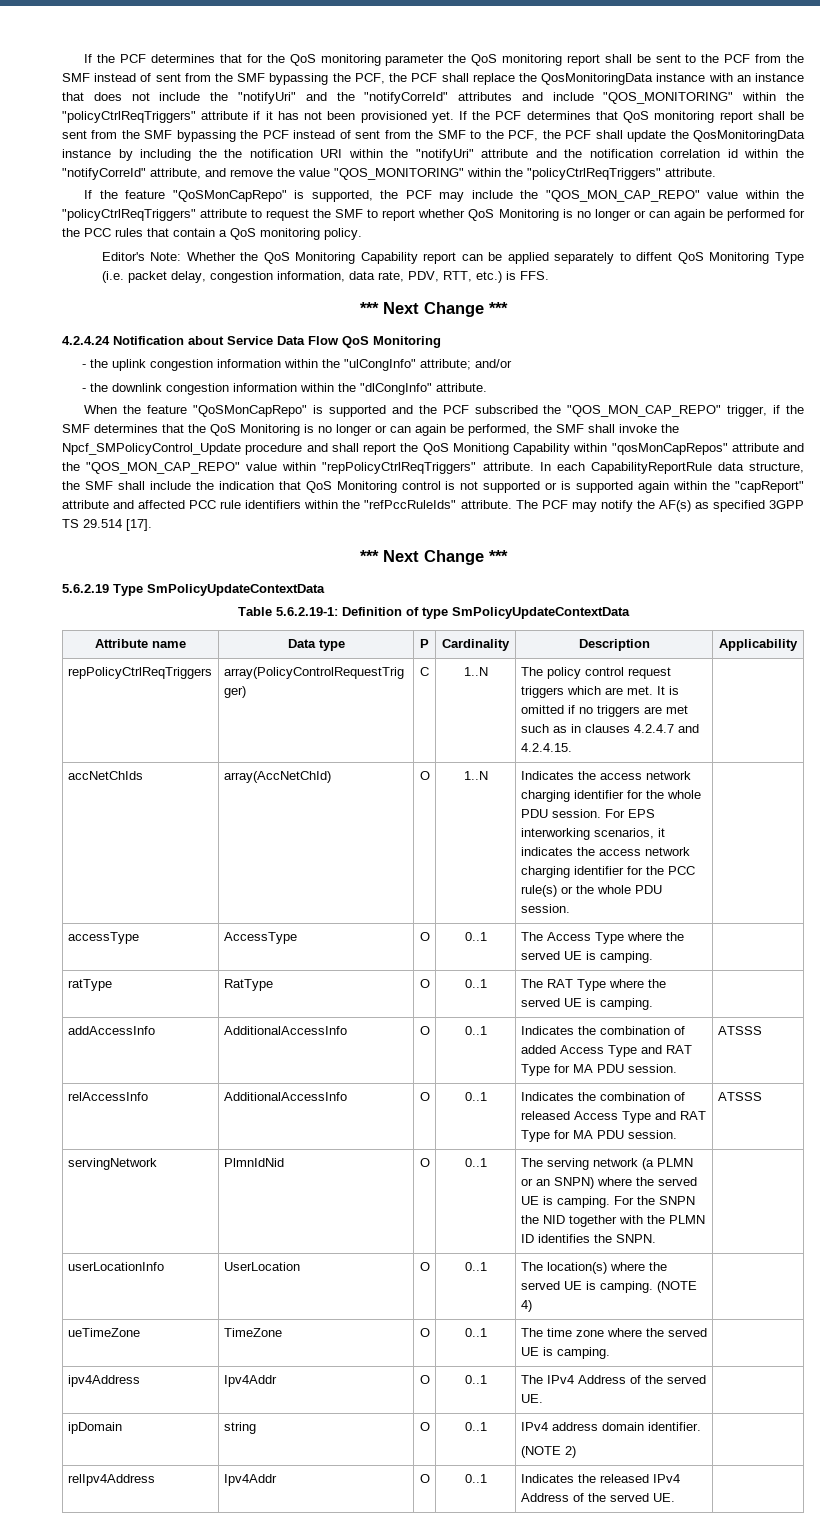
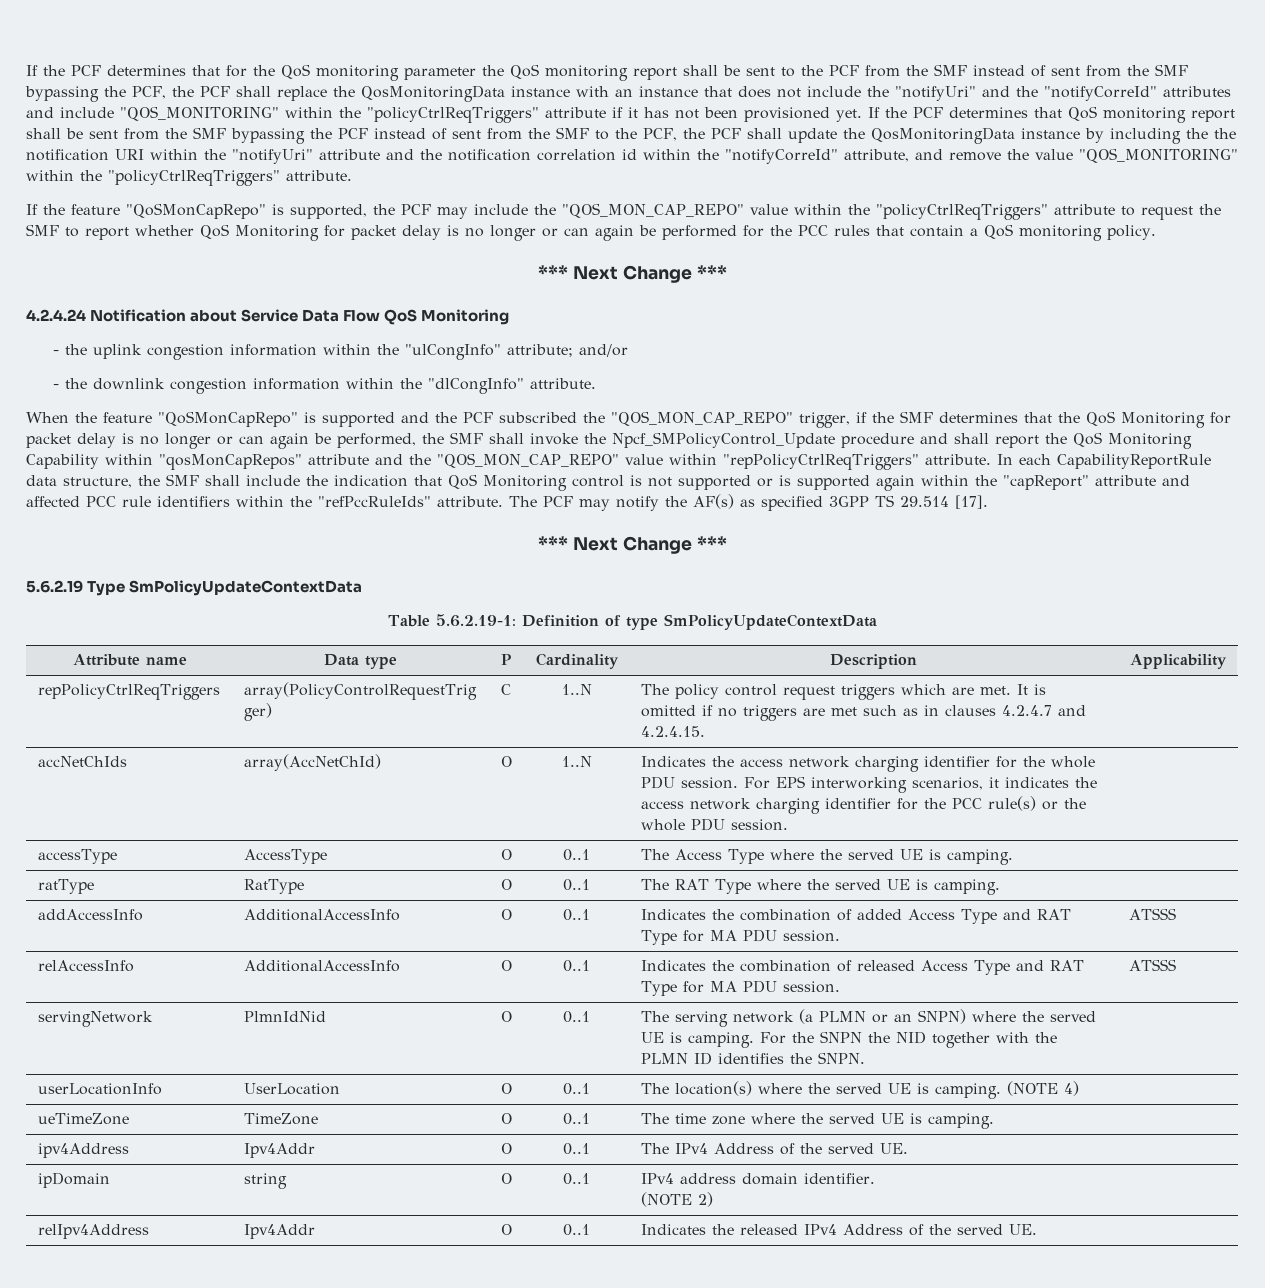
(559, 215) none -> [324,225,441,240] for packet delay
[101,252,804,264] [101,271,549,283] // Editor's Note: Whether the QoS Monitoring Capability report can be applied separately to diffent QoS Monitoring Type (i.e. packet delay, congestion information, data rate, PDV, RTT, etc.) is FFS. -> (1156, 232) none
(300, 430) none -> [1210,412,1231,424] [26,433,116,448] for packet delay
[452,443,509,455] Monitiong -> [1108,433,1192,449] Monitoring

